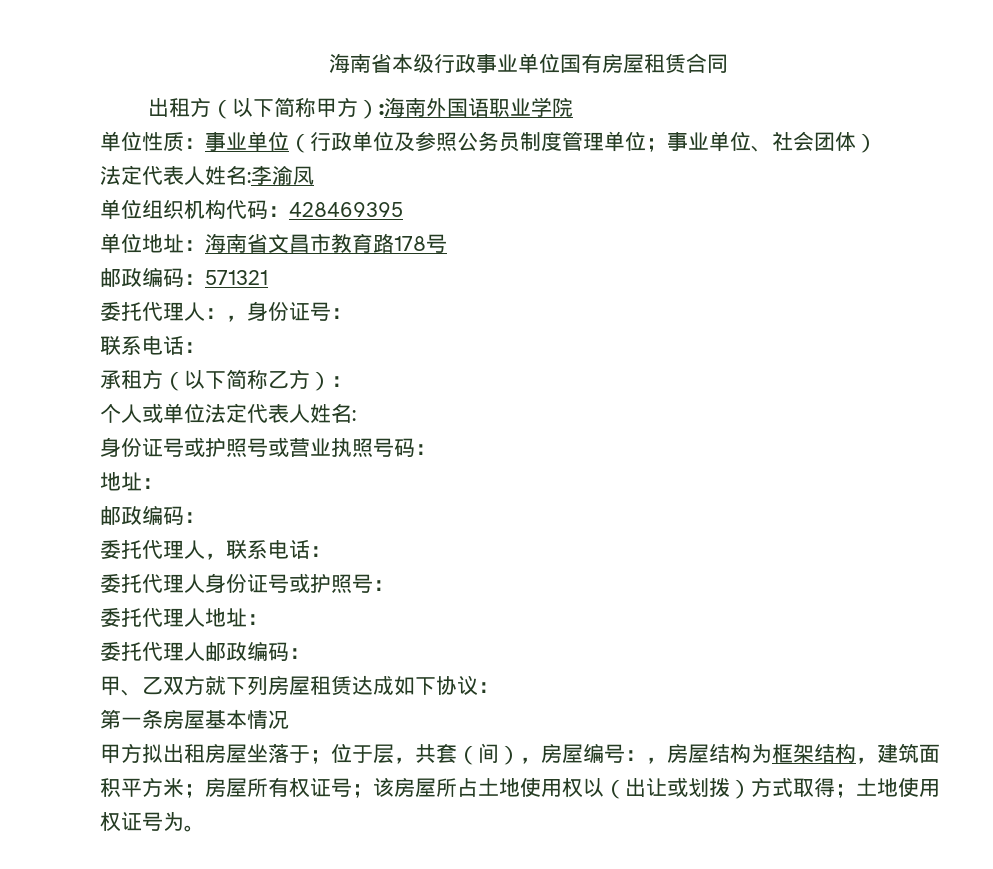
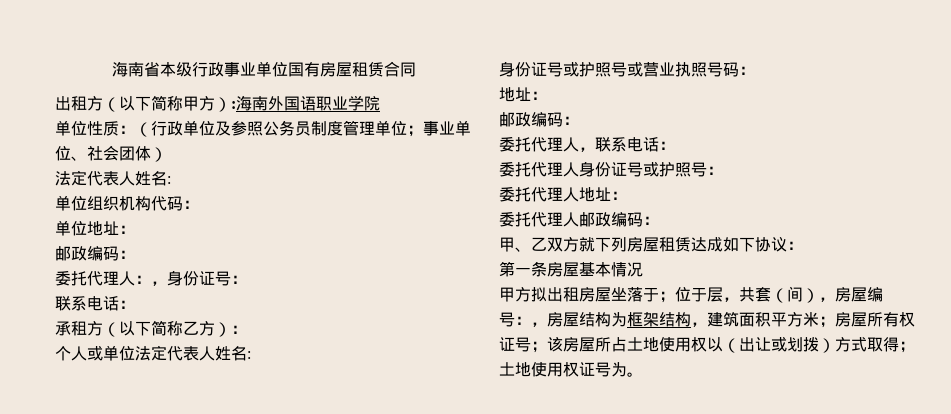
[205,131,289,152] 事业单位 -> (135, 129) none
[251,165,314,185] 李渝凤 -> (171, 180) none
[289,202,403,217] 428469395 -> (199, 204) none
[205,233,447,254] [100,267,268,287] 海南省文昌市教育路178号 // 邮政编码：571321 -> [55,246,135,261] // 邮政编码：

